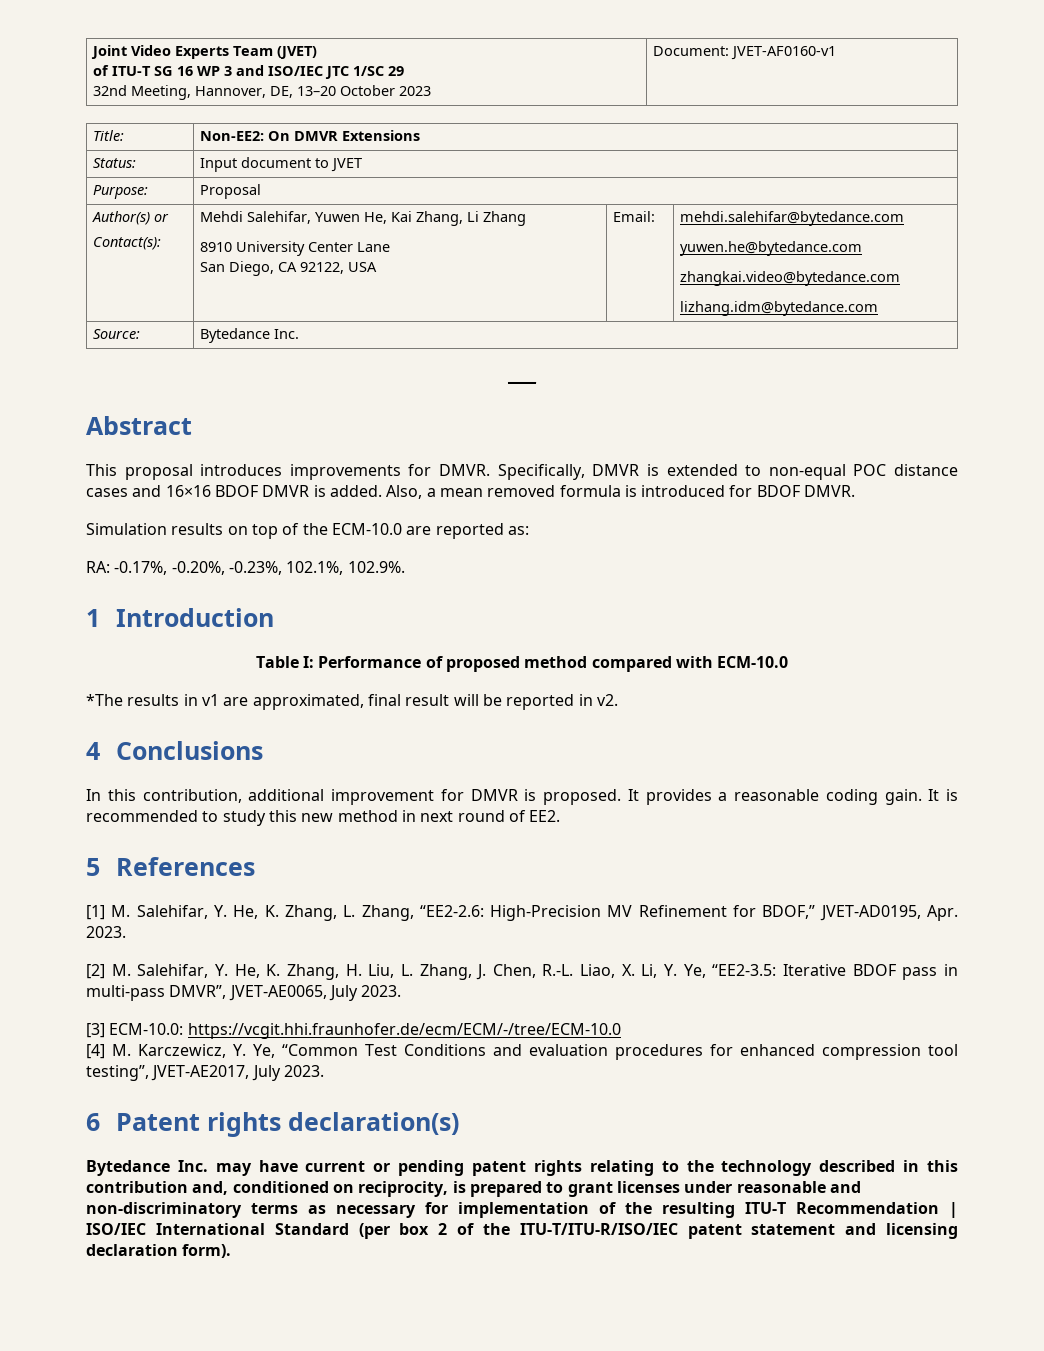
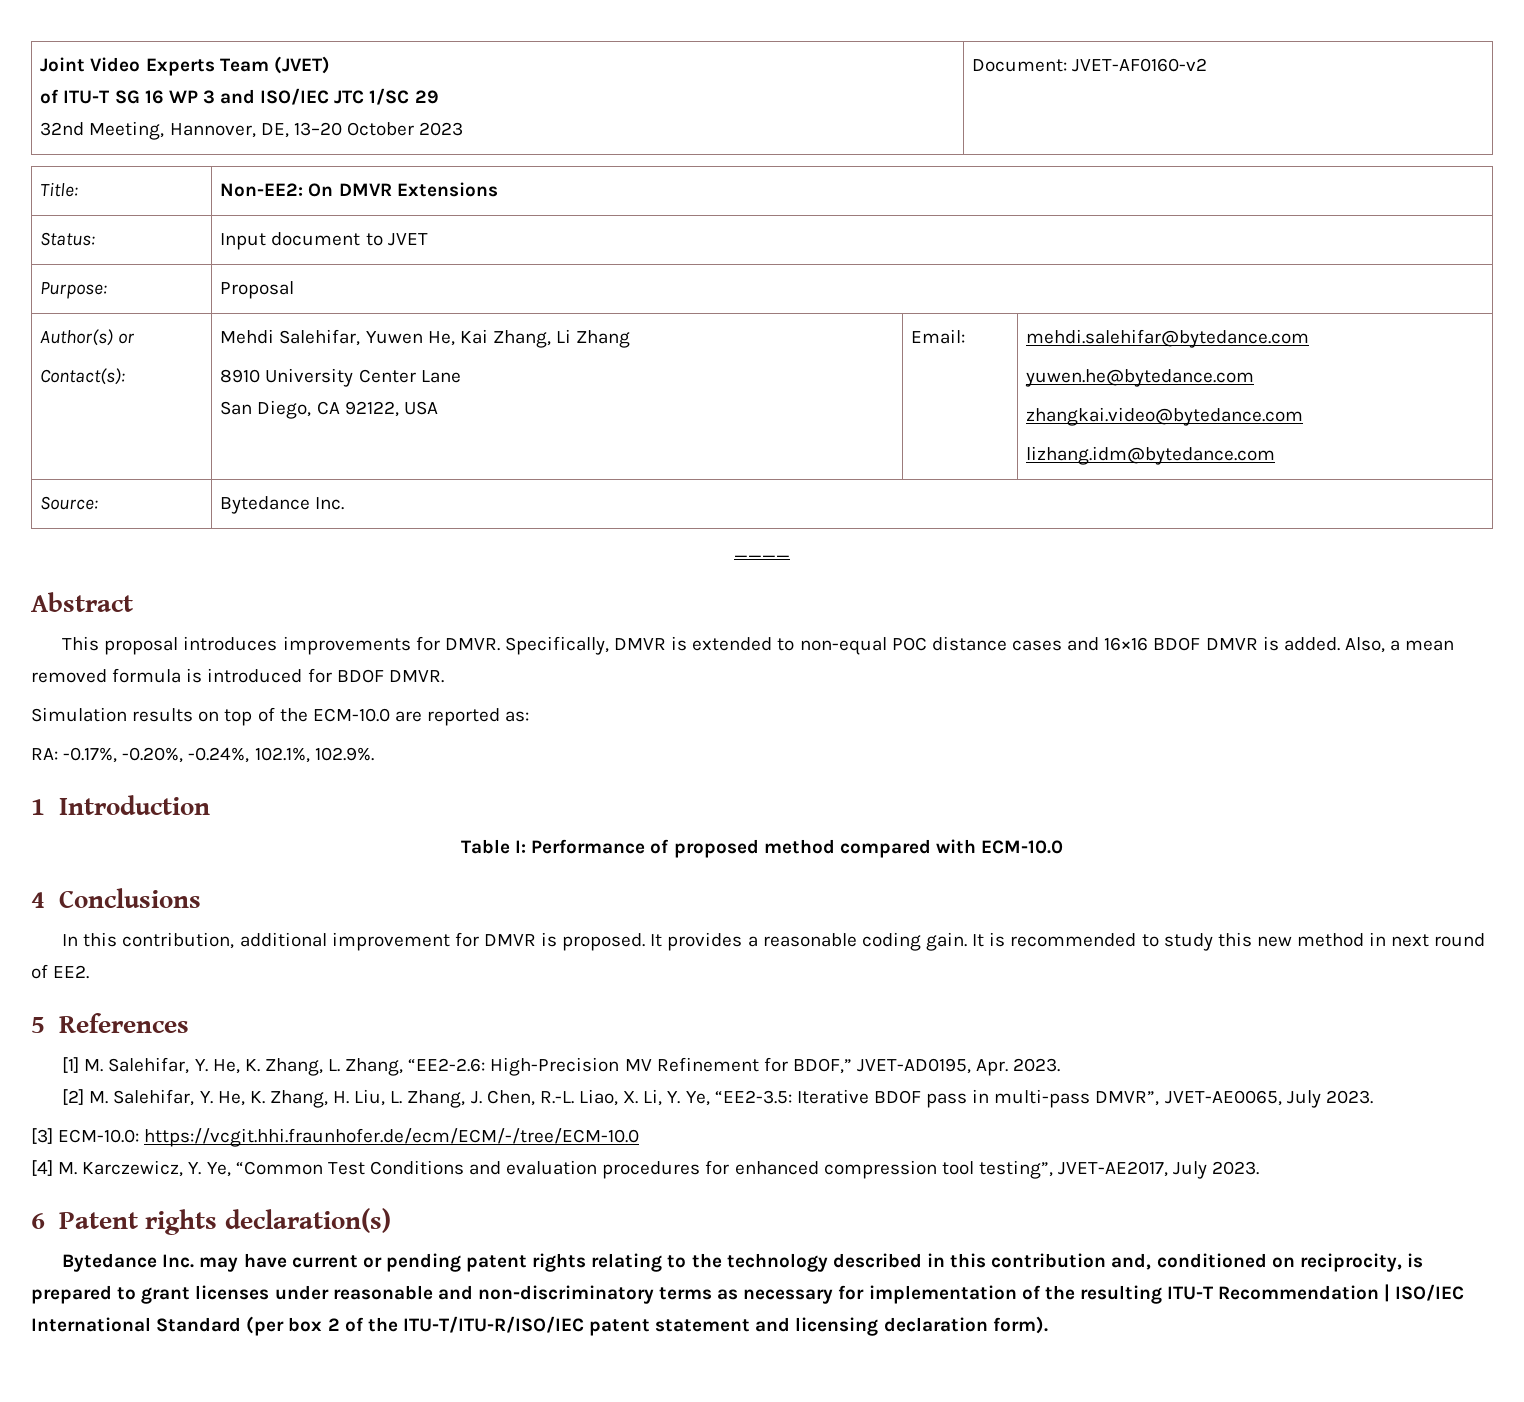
[730,46,836,60] JVET-AF0160-v1 -> [1072,58,1208,72] JVET-AF0160-v2
[228,561,282,575] -0.23%, -> [188,747,250,763] -0.24%,
[86,694,618,710] // *The results in v1 are approximated, final result will be reported in v2. -> (1064, 847) none

